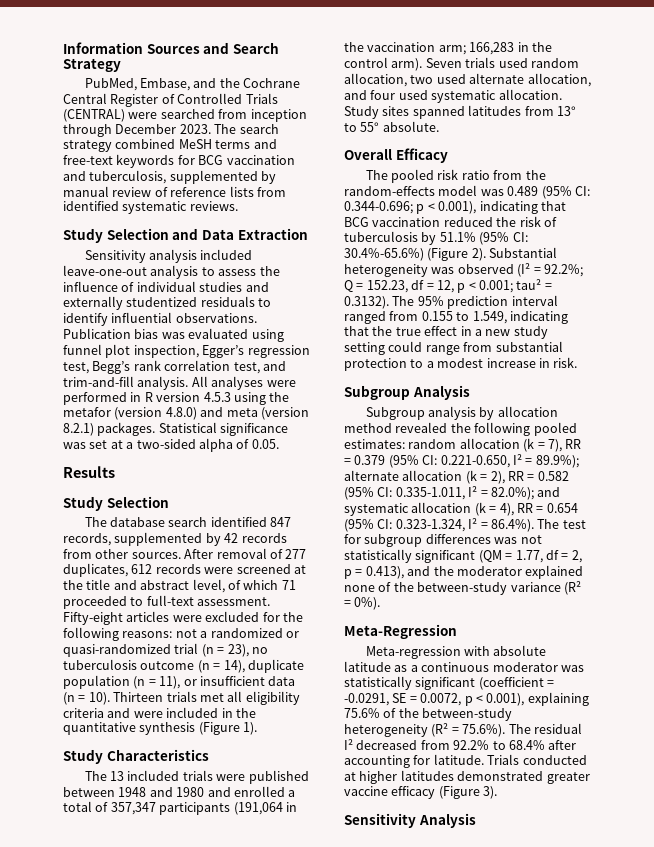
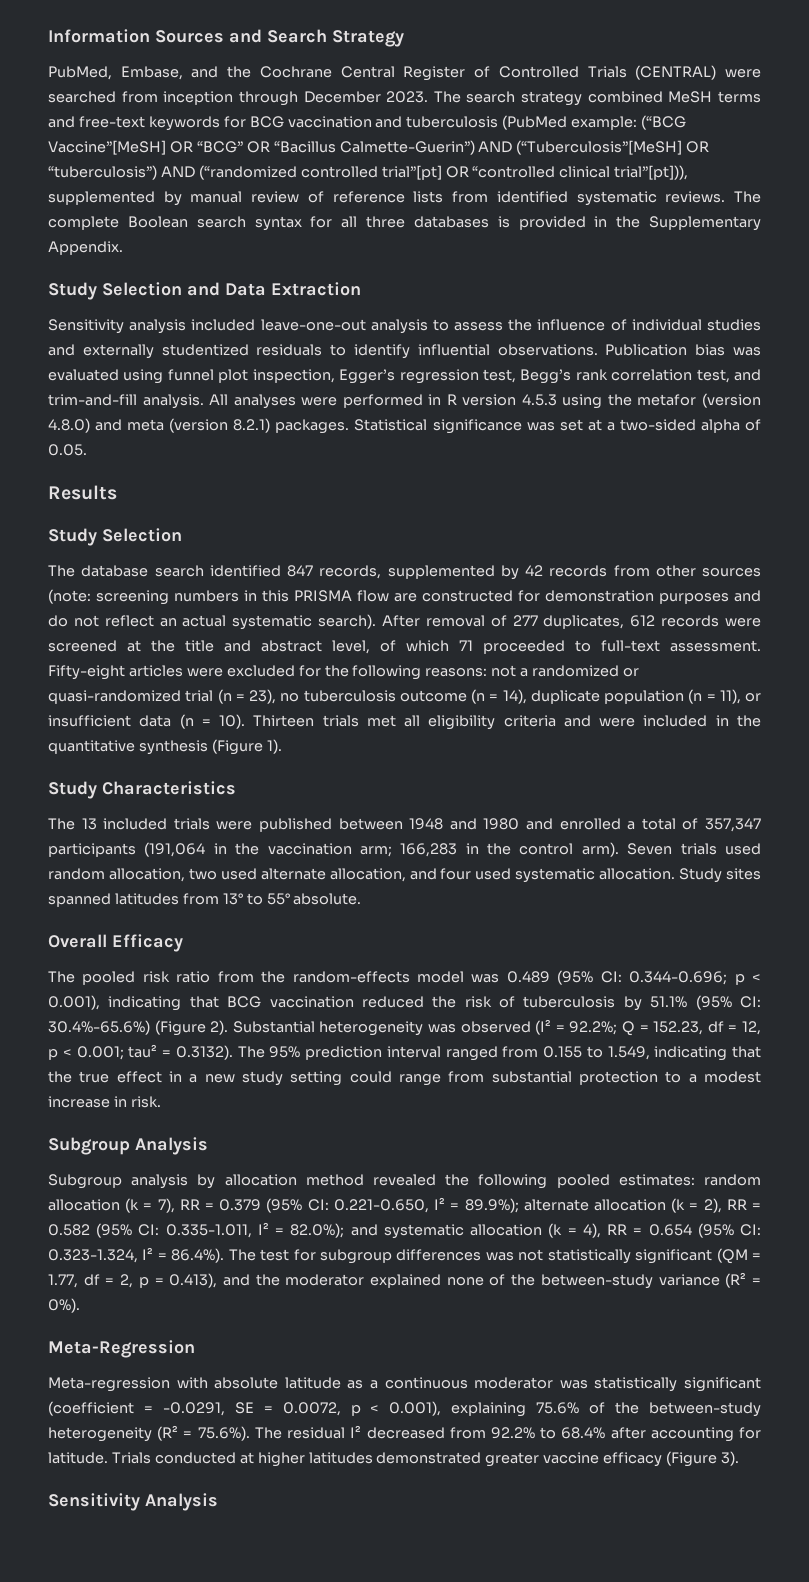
[89,170,167,184] tuberculosis, -> [406,115,687,130] [48,140,710,155] [48,165,689,180] tuberculosis (PubMed example: (“BCG Vaccine”[MeSH] OR “BCG” OR “Bacillus Calmette-Guerin”) AND (“Tuberculosis”[MeSH] OR “tuberculosis”) AND (“randomized controlled trial”[pt] OR “controlled clinical trial”[pt])),
(238, 206) none -> [734,191,762,203] [48,216,761,231] [48,241,123,255] The complete Boolean search syntax for all three databases is provided in the Supplementary Appendix.
[131,552,181,559] sources. -> [702,568,761,577] [48,589,761,605] [48,614,377,630] sources (note: screening numbers in this PRISMA flow are constructed for demonstration purposes and do not reflect an actual systematic search).

